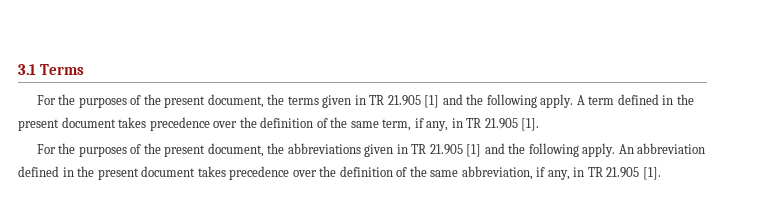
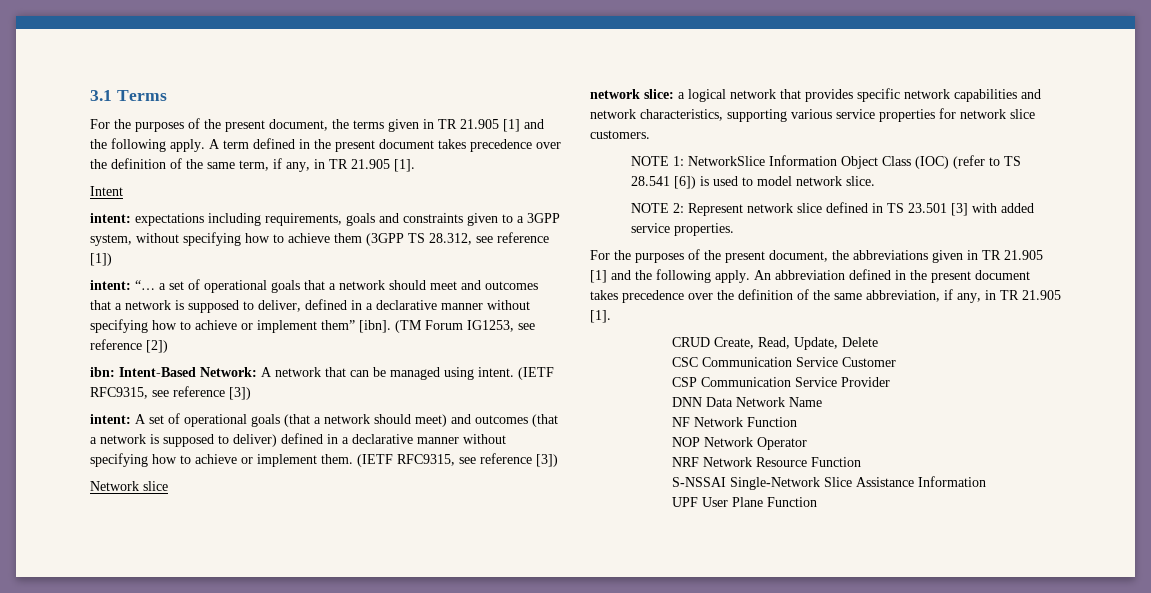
(540, 124) none -> [90,186,123,196] [90,213,560,226] [90,232,549,246] [90,253,112,266] [90,279,538,293] [90,299,530,313] [90,319,535,333] [90,339,168,353] [90,367,554,380] [90,386,251,400] [90,413,558,427] [90,433,506,447] [90,453,558,467] [90,481,168,491] [590,88,1041,102] [590,108,1035,122] [590,130,650,139] [630,155,1021,169] [630,176,875,189] [630,202,1034,216] [630,223,734,236] // Intent // intent: expectations including requirements, goals and constraints given to a 3GPP system, without specifying how to achieve them (3GPP TS 28.312, see reference [1]) // intent: “… a set of operational goals that a network should meet and outcomes that a network is supposed to deliver, defined in a declarative manner without specifying how to achieve or implement them” [ibn]. (TM Forum IG1253, see reference [2]) // ibn: Intent-Based Network: A network that can be managed using intent. (IETF RFC9315, see reference [3]) // intent: A set of operational goals (that a network should meet) and outcomes (that a network is supposed to deliver) defined in a declarative manner without specifying how to achieve or implement them. (IETF RFC9315, see reference [3]) // Network slice // network slice: a logical network that provides specific network capabilities and network characteristics, supporting various service properties for network slice customers. // NOTE 1: NetworkSlice Information Object Class (IOC) (refer to TS 28.541 [6]) is used to model network slice. // NOTE 2: Represent network slice defined in TS 23.501 [3] with added service properties.
(661, 173) none -> [671,337,878,350] [671,357,896,367] [671,377,890,387] [671,397,822,407] [671,417,797,427] [671,437,807,450] [671,457,861,467] [671,476,986,490] [671,497,817,507] // CRUD Create, Read, Update, Delete // CSC Communication Service Customer // CSP Communication Service Provider // DNN Data Network Name // NF Network Function // NOP Network Operator // NRF Network Resource Function // S-NSSAI Single-Network Slice Assistance Information // UPF User Plane Function

